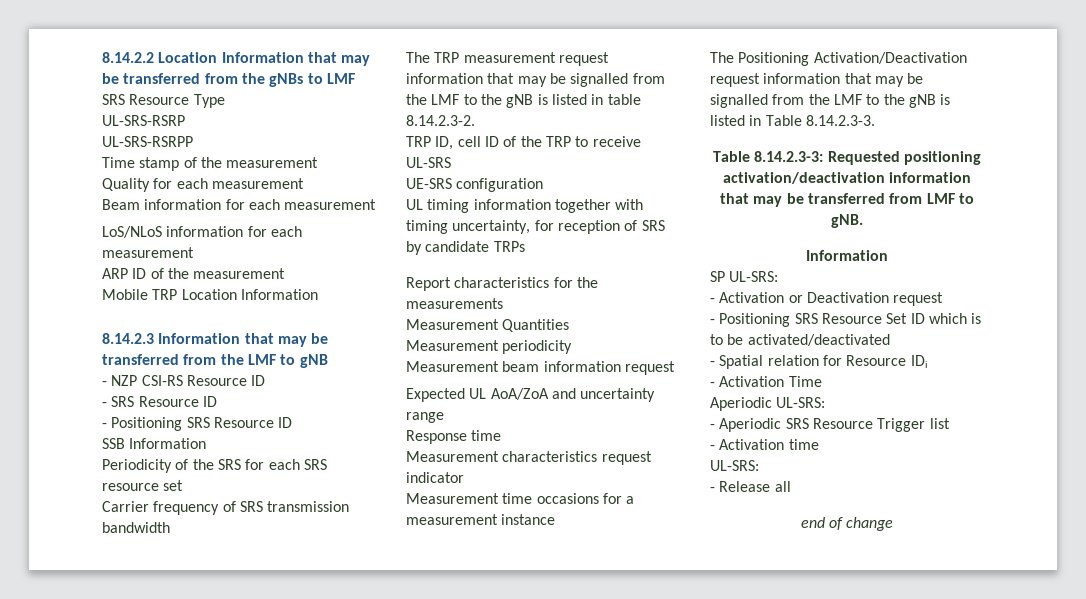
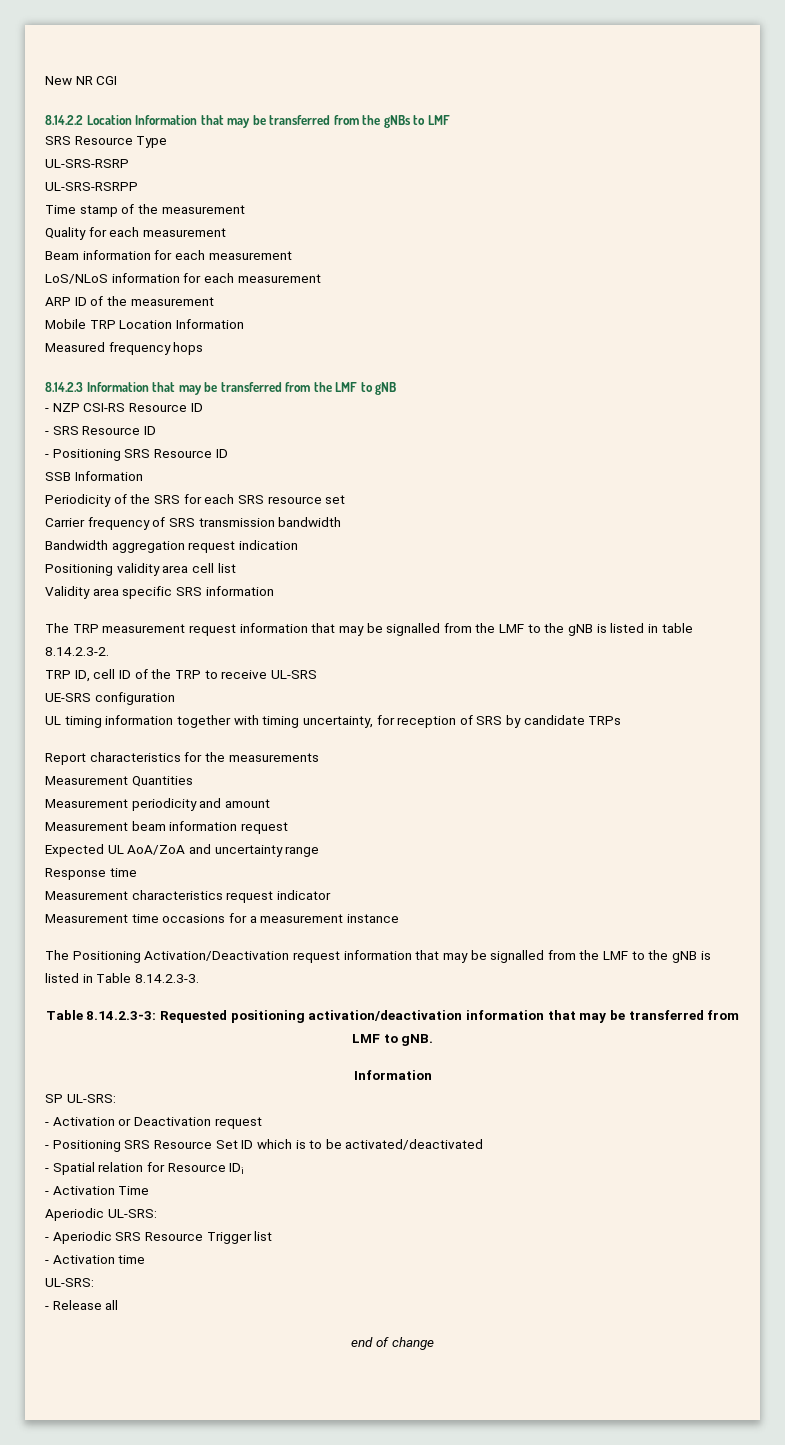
(102, 57) none -> [45,76,118,85] New NR CGI //
(318, 294) none -> [45,342,204,355] // Measured frequency hops
(170, 527) none -> [45,540,298,553] [45,563,236,576] [45,586,274,599] // Bandwidth aggregation request indication // Positioning validity area cell list // Validity area specific SRS information
(573, 347) none -> [199,798,270,808] and amount

